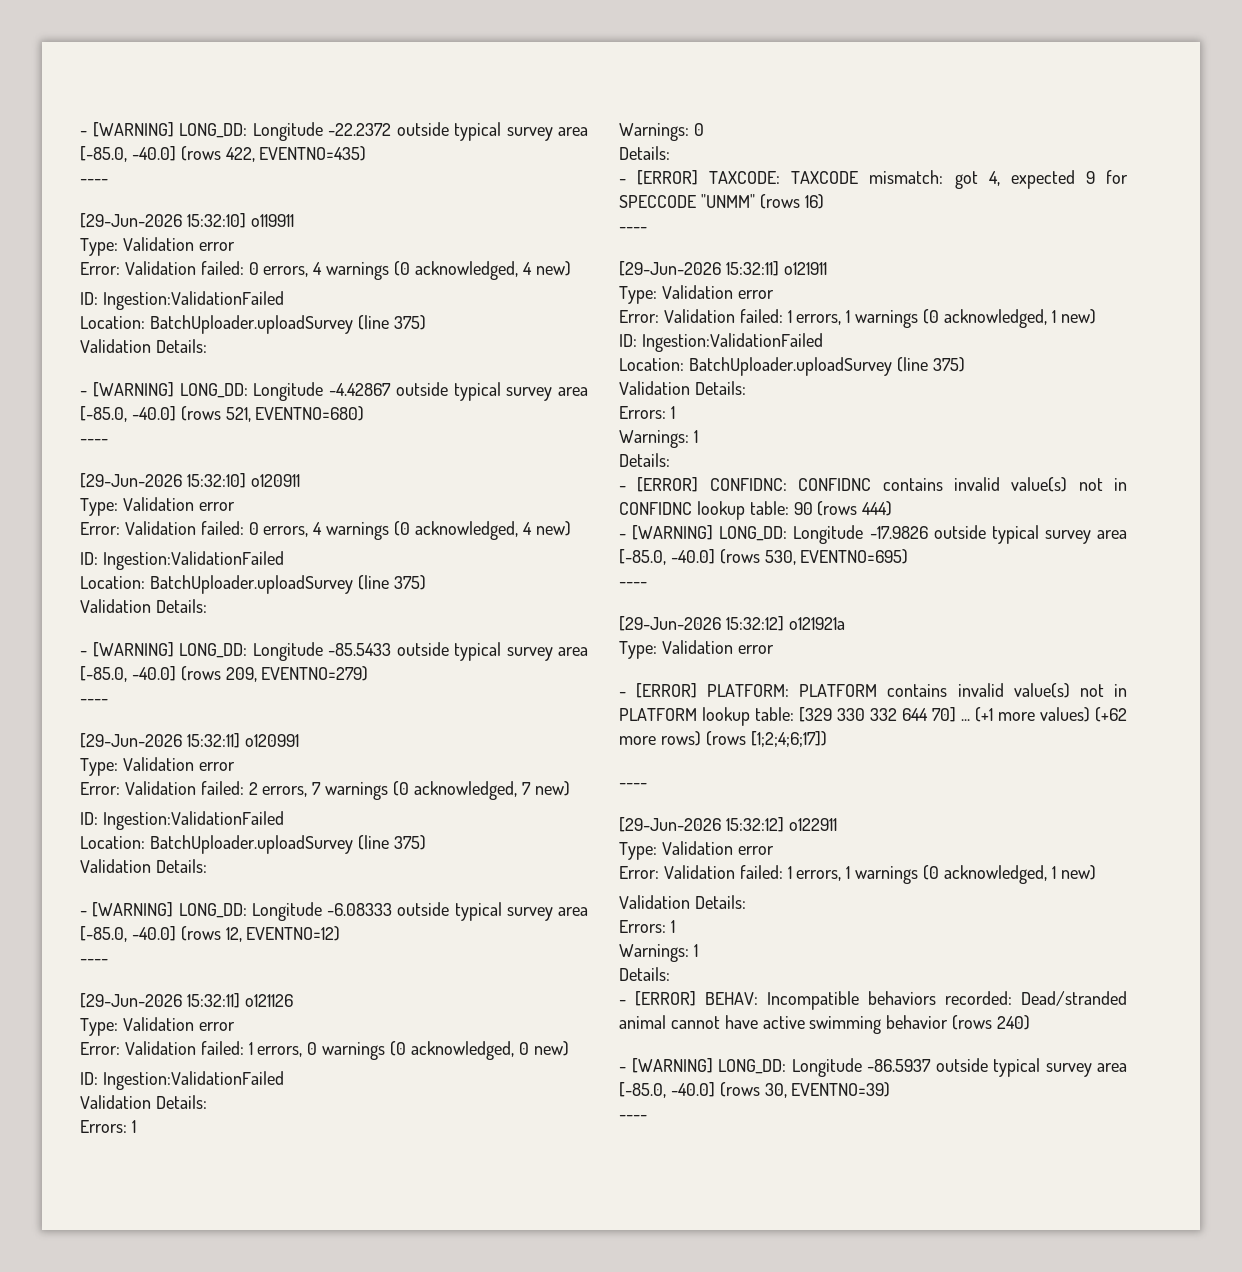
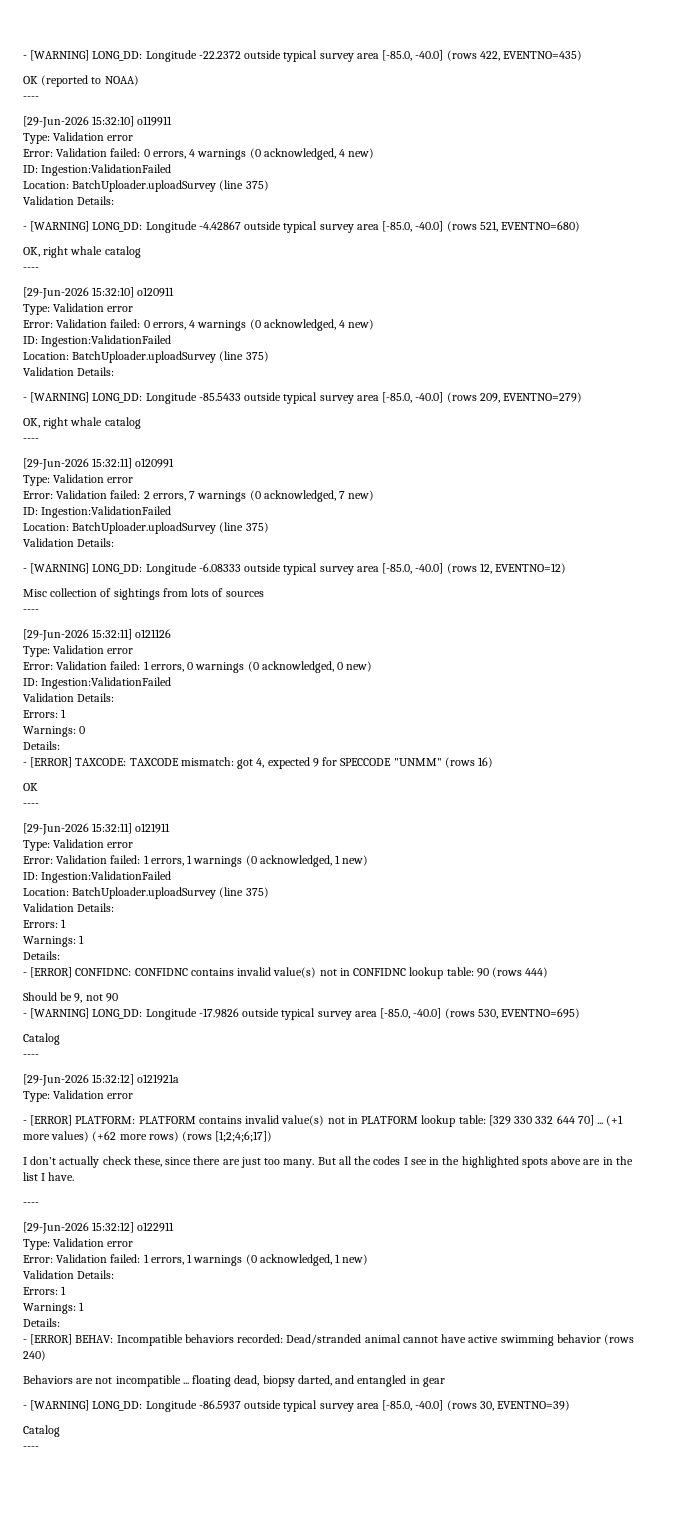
(367, 153) none -> [23,75,139,87] // OK (reported to NOAA)
(365, 413) none -> [23,246,141,258] // OK, right whale catalog
(369, 673) none -> [23,417,141,429] // OK, right whale catalog
(341, 933) none -> [23,588,264,600] // Misc collection of sightings from lots of sources
(824, 201) none -> [23,783,38,791] // OK
(893, 508) none -> [23,992,118,1003] // Should be 9, not 90
(909, 556) none -> [23,1033,60,1045] // Catalog
(827, 739) none -> [23,1156,633,1168] [23,1172,75,1181] // I don’t actually check these, since there are just too many. But all the codes I see in the highlighted spots above are in the list I have.
(1031, 1022) none -> [23,1375,445,1387] // Behaviors are not incompatible ... floating dead, biopsy darted, and entangled in gear
(891, 1089) none -> [23,1425,60,1437] // Catalog

